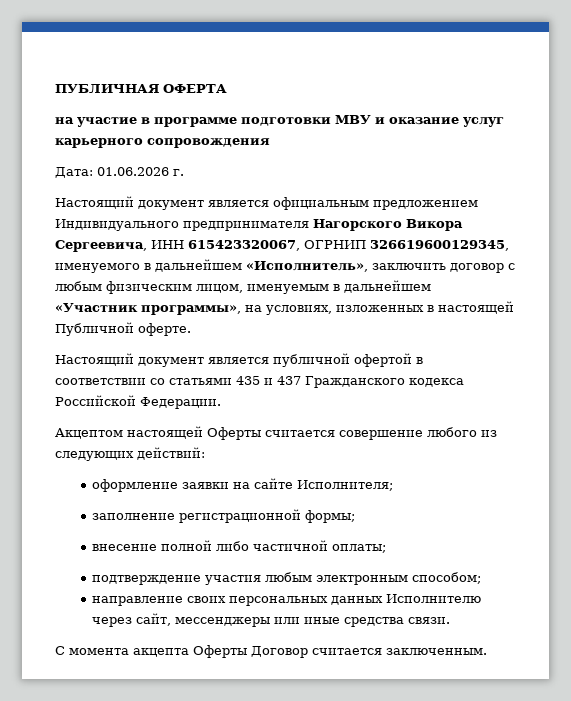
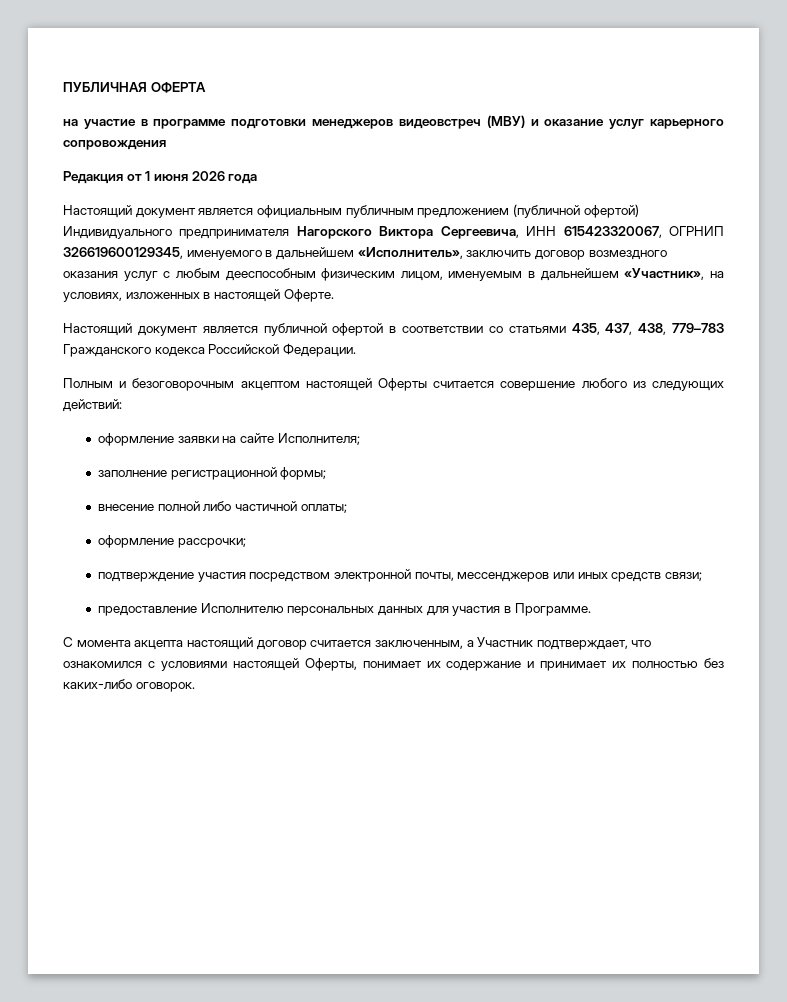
[335,115,371,124] МВУ -> [312,115,525,129] менеджеров видеовстреч (МВУ)
[55,167,184,178] Дата: 01.06.2026 г. -> [63,171,258,184] Редакция от 1 июня 2026 года
[373,200,478,210] предложением -> [345,204,639,218] публичным предложением (публичной офертой)
[406,219,463,231] Викора -> [379,226,434,239] Виктора
(504, 268) none -> [588,250,667,260] [63,271,158,281] возмездного оказания услуг
(102, 286) none -> [225,268,316,281] дееспособным
[55,303,241,315] «Участник программы», -> [624,268,705,280] «Участник»,
[55,322,191,336] Публичной оферте. -> [283,289,334,302] Оферте.
[236,376,301,385] 435 и 437 -> [571,323,724,335] 435, 437, 438, 779–783
[55,428,123,439] Акцептом -> [63,378,300,391] Полным и безоговорочным акцептом
(386, 548) none -> [98,535,246,548] // оформление рассрочки;
[264,572,481,585] [91,594,481,606] [91,613,450,627] [55,645,487,658] любым электронным способом; // направление своих персональных данных Исполнителю через сайт, мессенджеры или иные средства связи. // С момента акцепта Оферты Договор считается заключенным. -> [249,569,702,582] [98,603,591,616] [63,637,652,650] [63,658,724,671] [63,679,195,692] посредством электронной почты, мессенджеров или иных средств связи; // предоставление Исполнителю персональных данных для участия в Программе. // С момента акцепта настоящий договор считается заключенным, а Участник подтверждает, что ознакомился с условиями настоящей Оферты, понимает их содержание и принимает их полностью без каких-либо оговорок.

